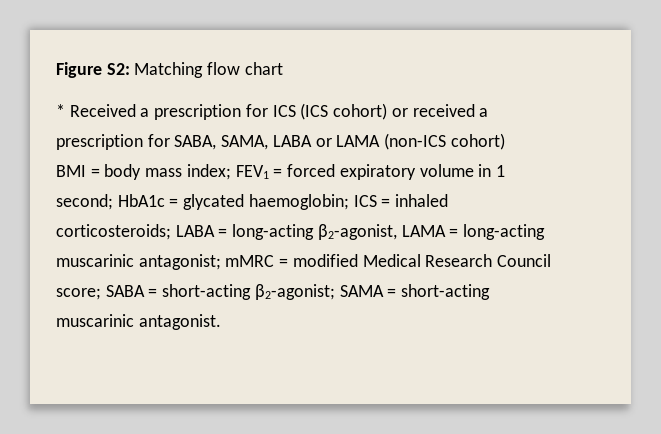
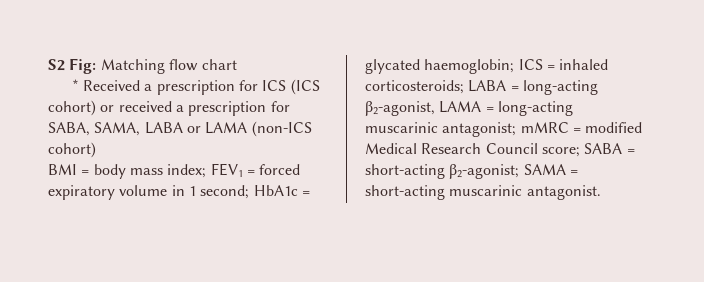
[56,62,130,78] Figure S2: -> [48,58,97,74] S2 Fig:

